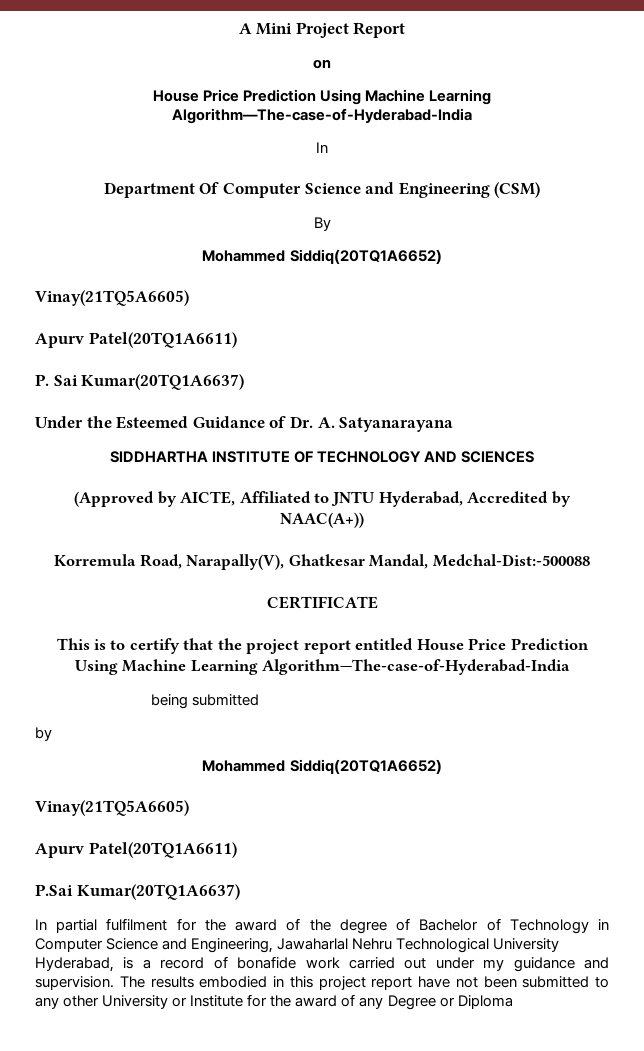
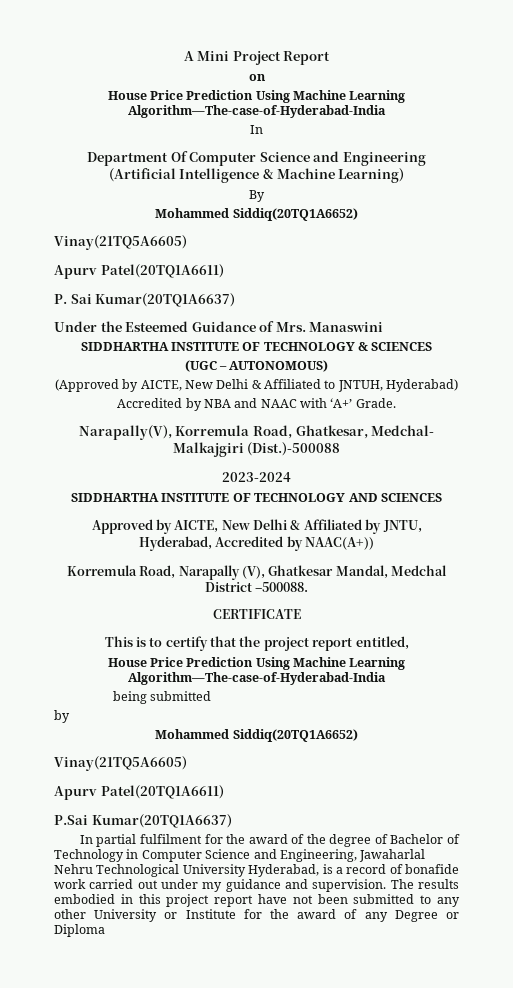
[494,182,541,198] (CSM) -> [108,168,405,183] (Artificial Intelligence & Machine Learning)
[289,416,454,432] Dr. A. Satyanarayana -> [275,322,384,332] [80,342,433,351] [184,360,329,372] [54,379,459,392] [117,398,396,411] [78,425,435,440] [172,442,341,457] [222,472,291,482] Mrs. Manaswini // SIDDHARTHA INSTITUTE OF TECHNOLOGY & SCIENCES // (UGC – AUTONOMOUS) // (Approved by AICTE, New Delhi & Affiliated to JNTUH, Hyderabad) // Accredited by NBA and NAAC with ‘A+’ Grade. // Narapally(V), Korremula Road, Ghatkesar, Medchal- Malkajgiri (Dist.)-500088 // 2023-2024
[74,491,376,507] (Approved by AICTE, Affiliated to JNTU -> [91,519,422,534] Approved by AICTE, New Delhi & Affiliated by JNTU,
[186,554,590,570] Narapally(V), Ghatkesar Mandal, Medchal-Dist:-500088 -> [178,565,448,580] [204,582,309,592] Narapally (V), Ghatkesar Mandal, Medchal District –500088.
[355,638,414,650] entitled -> [355,636,409,650] entitled, //

